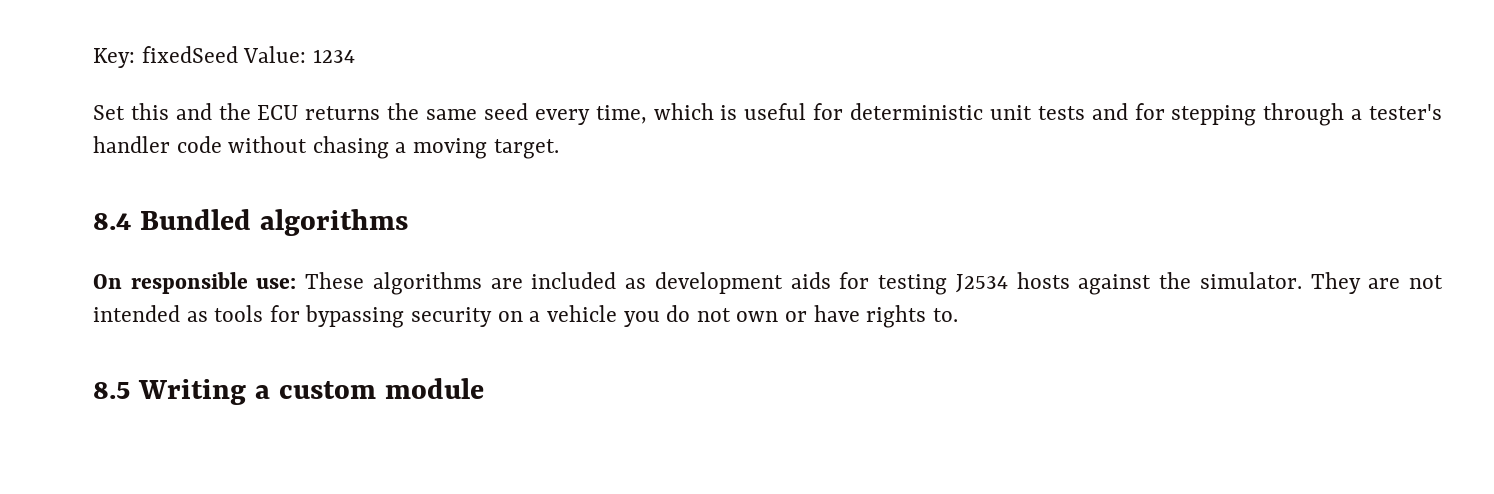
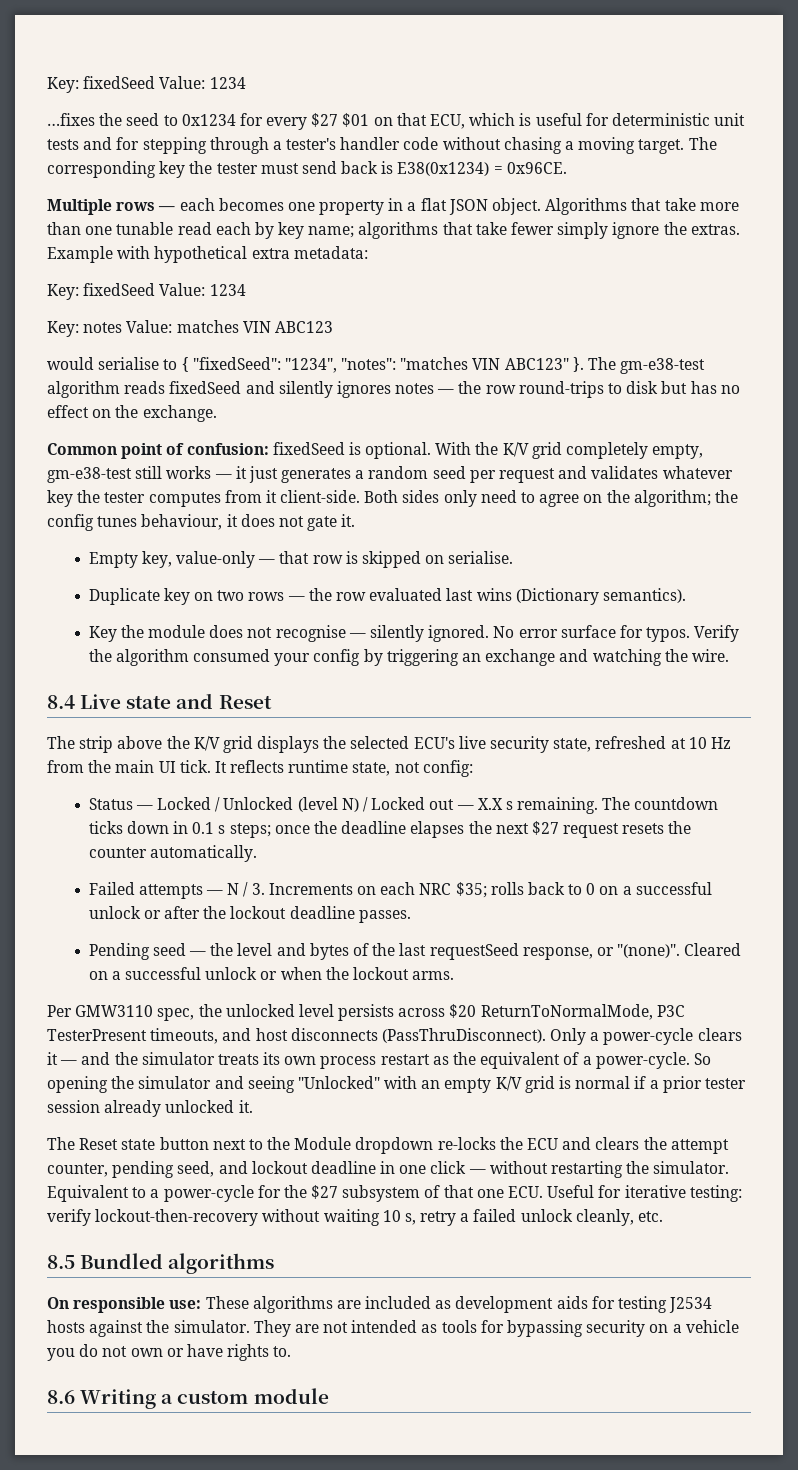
[93,46,355,68] [93,103,647,125] Key: fixedSeed Value: 1234 // Set this and the ECU returns the same seed every time, -> [47,76,246,93] [47,113,466,130] Key: fixedSeed Value: 1234 // …fixes the seed to 0x1234 for every $27 $01 on that ECU,
[93,213,131,230] // 8.4 -> [688,137,717,150] [47,161,567,178] [47,198,739,215] [47,222,740,239] [47,246,368,263] [47,283,246,300] [47,320,333,337] [47,357,706,374] [47,381,740,398] [47,405,217,422] [47,442,704,459] [47,466,733,483] [47,490,738,507] [47,514,356,531] [88,551,514,568] [88,588,686,605] [88,625,740,642] [88,649,729,666] [47,693,272,709] [47,736,731,753] [47,760,473,777] [88,797,719,814] [88,821,692,838] [88,845,257,862] [88,882,712,899] [88,906,411,923] [88,943,742,960] [88,967,455,980] [47,1004,685,1021] [47,1028,742,1045] [47,1052,711,1069] [47,1076,746,1093] [47,1100,253,1117] [47,1137,729,1154] [47,1161,730,1178] [47,1185,742,1202] [47,1209,664,1226] [47,1255,75,1269] The corresponding key the tester must send back is E38(0x1234) = 0x96CE. // Multiple rows — each becomes one property in a flat JSON object. Algorithms that take more than one tunable read each by key name; algorithms that take fewer simply ignore the extras. Example with hypothetical extra metadata: // Key: fixedSeed Value: 1234 // Key: notes Value: matches VIN ABC123 // would serialise to { "fixedSeed": "1234", "notes": "matches VIN ABC123" }. The gm-e38-test algorithm reads fixedSeed and silently ignores notes — the row round-trips to disk but has no effect on the exchange. // Common point of confusion: fixedSeed is optional. With the K/V grid completely empty, gm-e38-test still works — it just generates a random seed per request and validates whatever key the tester computes from it client-side. Both sides only need to agree on the algorithm; the config tunes behaviour, it does not gate it. // Empty key, value-only — that row is skipped on serialise. // Duplicate key on two rows — the row evaluated last wins (Dictionary semantics). // Key the module does not recognise — silently ignored. No error surface for typos. Verify the algorithm consumed your config by triggering an exchange and watching the wire. // 8.4 Live state and Reset // The strip above the K/V grid displays the selected ECU's live security state, refreshed at 10 Hz from the main UI tick. It reflects runtime state, not config: // Status — Locked / Unlocked (level N) / Locked out — X.X s remaining. The countdown ticks down in 0.1 s steps; once the deadline elapses the next $27 request resets the counter automatically. // Failed attempts — N / 3. Increments on each NRC $35; rolls back to 0 on a successful unlock or after the lockout deadline passes. // Pending seed — the level and bytes of the last requestSeed response, or "(none)". Cleared on a successful unlock or when the lockout arms. // Per GMW3110 spec, the unlocked level persists across $20 ReturnToNormalMode, P3C TesterPresent timeouts, and host disconnects (PassThruDisconnect). Only a power-cycle clears it — and the simulator treats its own process restart as the equivalent of a power-cycle. So opening the simulator and seeing "Unlocked" with an empty K/V grid is normal if a prior tester session already unlocked it. // The Reset state button next to the Module dropdown re-locks the ECU and clears the attempt counter, pending seed, and lockout deadline in one click — without restarting the simulator. Equivalent to a power-cycle for the $27 subsystem of that one ECU. Useful for iterative testing: verify lockout-then-recovery without waiting 10 s, retry a failed unlock cleanly, etc. // 8.5
[93,382,130,399] 8.5 -> [47,1390,75,1404] 8.6

